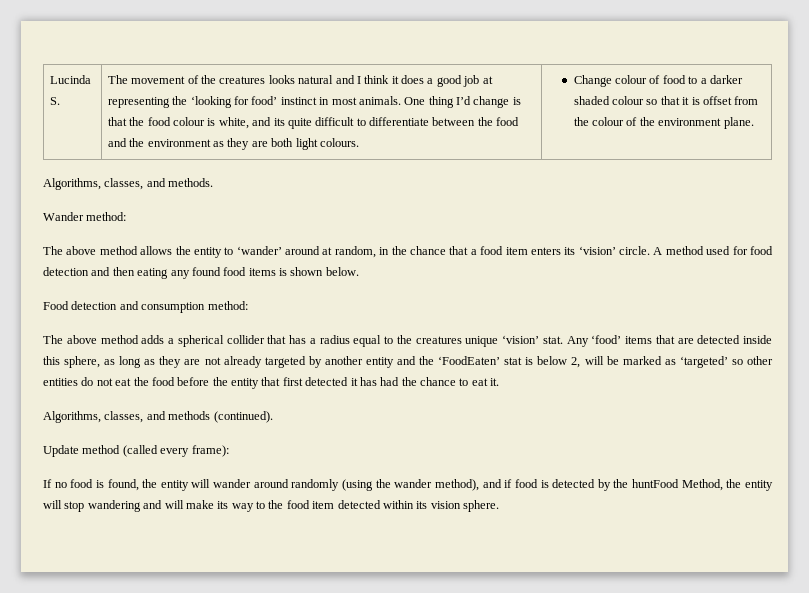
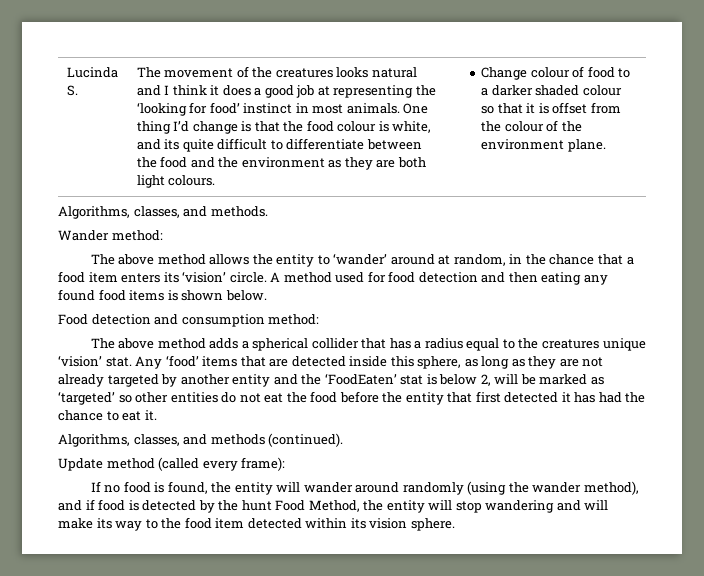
[632,479,680,488] huntFood -> [241,500,306,511] hunt Food

